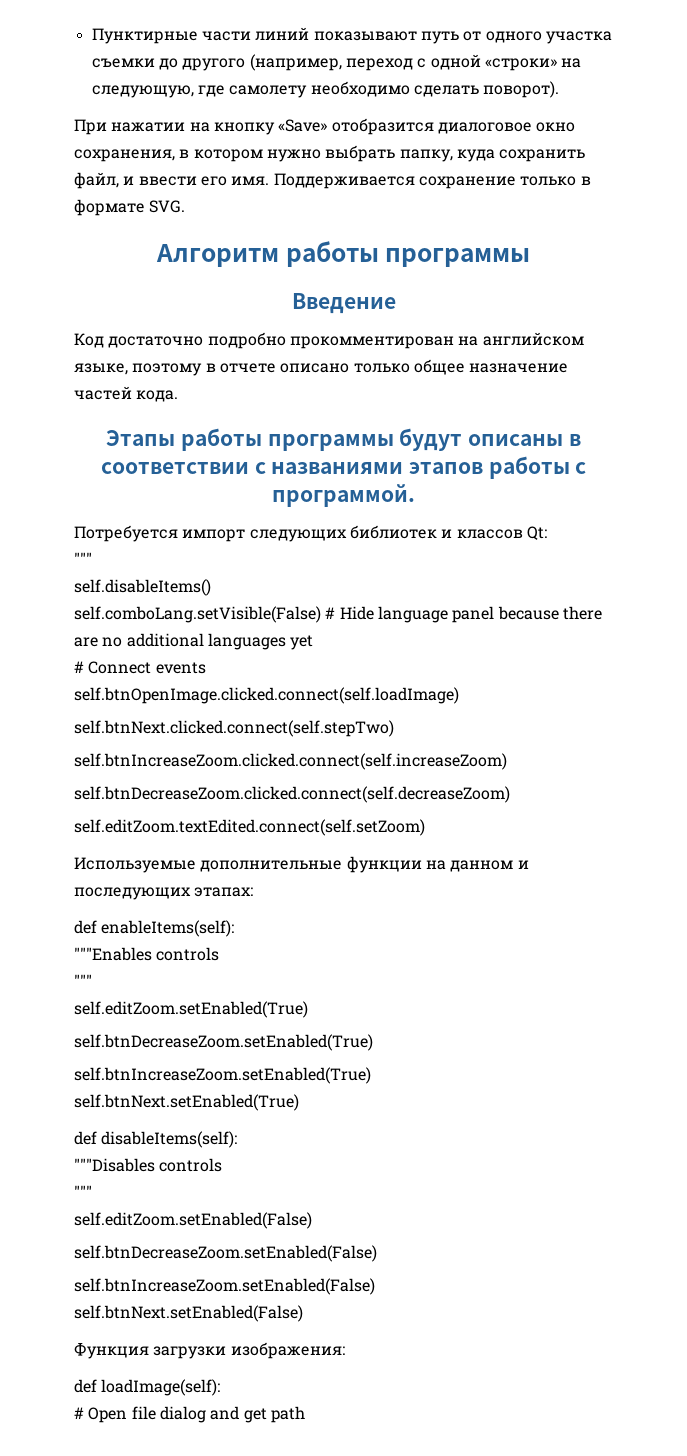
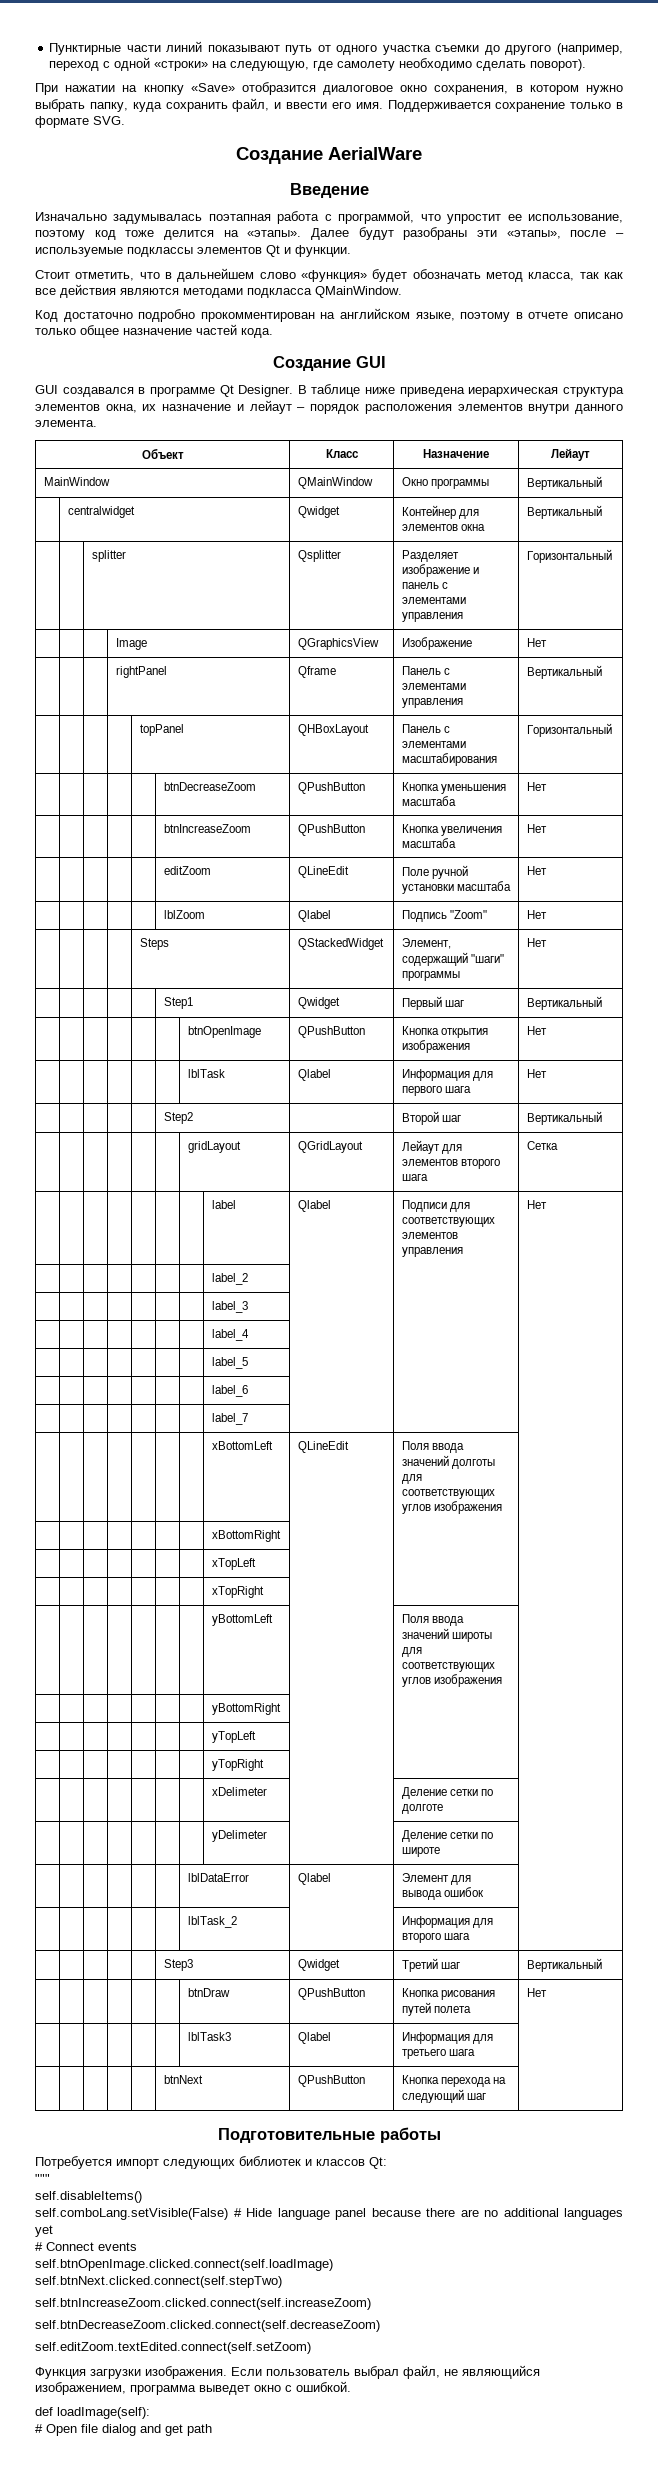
[155,241,531,267] [291,293,396,314] Алгоритм работы программы // Введение -> [236,147,422,164] [289,183,369,198] [35,210,624,224] [35,227,624,240] [35,245,351,257] [35,268,623,282] [35,284,402,298] Создание AerialWare // Введение // Изначально задумывалась поэтапная работа с программой, что упростит ее использование, поэтому код тоже делится на «этапы». Далее будут разобраны эти «этапы», после – используемые подклассы элементов Qt и функции. // Стоит отметить, что в дальнейшем слово «функция» будет обозначать метод класса, так как все действия являются методами подкласса QMainWindow.
[106,428,581,451] [100,456,587,479] [272,484,415,507] Этапы работы программы будут описаны в соответствии с названиями этапов работы с программой. -> [272,356,386,371] [35,384,624,397] [35,400,624,414] [35,420,97,427] [141,448,184,459] [325,449,359,458] [423,449,489,458] [551,448,590,461] [43,477,110,486] [297,477,373,489] [401,477,489,489] [526,476,602,490] [67,506,135,518] [297,506,340,518] [401,505,479,519] [401,524,485,531] [526,505,602,519] [91,550,126,562] [297,550,341,562] [401,550,459,562] [401,564,479,577] [401,582,448,589] [401,597,466,604] [401,612,463,622] [526,549,612,563] [115,638,147,650] [297,638,379,650] [401,637,472,650] [526,638,547,647] [115,666,167,678] [297,666,336,678] [401,666,450,675] [401,683,466,690] [401,698,463,708] [526,665,602,679] [139,724,184,736] [297,724,369,736] [401,724,450,733] [401,741,466,748] [401,753,497,766] [526,723,612,737] [163,782,256,791] [297,782,365,794] [401,782,506,794] [401,796,456,806] [526,782,547,791] [163,824,251,833] [297,824,365,836] [401,824,502,836] [401,838,456,848] [526,824,547,833] [163,866,211,875] [297,866,349,878] [401,865,468,879] [401,881,511,894] [526,866,547,875] [163,910,205,919] [297,910,331,922] [401,910,487,922] [526,910,547,919] [139,938,169,950] [297,938,384,950] [401,938,451,949] [401,952,504,966] [401,971,460,981] [526,938,547,947] [163,997,193,1009] [297,997,340,1009] [401,996,464,1010] [526,996,602,1010] [187,1026,261,1038] [297,1026,365,1038] [401,1026,488,1038] [401,1040,470,1053] [526,1026,547,1035] [187,1069,225,1078] [297,1069,331,1081] [401,1069,493,1081] [401,1086,471,1096] [526,1069,547,1078] [163,1112,193,1124] [401,1111,461,1125] [526,1111,602,1125] [187,1141,241,1153] [297,1141,363,1153] [401,1140,462,1154] [401,1159,500,1169] [401,1174,428,1181] [526,1141,558,1150] [211,1200,236,1209] [297,1200,331,1212] [401,1200,470,1212] [401,1217,495,1227] [401,1232,458,1239] [401,1247,463,1257] [526,1200,547,1209] [211,1273,248,1285] [211,1301,248,1313] [211,1329,249,1341] [211,1357,248,1369] [211,1385,248,1397] [211,1413,248,1425] [211,1441,273,1450] [297,1441,349,1453] [401,1441,464,1453] [401,1455,495,1469] [401,1474,422,1484] [401,1489,495,1499] [401,1501,502,1514] [211,1530,281,1542] [211,1558,256,1570] [211,1586,264,1598] [211,1614,273,1626] [401,1614,464,1626] [401,1628,492,1642] [401,1647,422,1657] [401,1662,495,1672] [401,1674,502,1687] [211,1703,281,1715] [211,1731,256,1743] [211,1759,264,1771] [211,1787,267,1796] [401,1787,493,1799] [401,1804,443,1814] [211,1830,267,1842] [401,1830,493,1842] [401,1847,440,1857] [187,1873,249,1882] [297,1873,331,1885] [401,1873,471,1885] [401,1887,484,1900] [187,1916,237,1928] [401,1916,493,1928] [401,1933,470,1943] [163,1959,193,1971] [297,1959,340,1971] [401,1958,460,1972] [526,1958,602,1972] [187,1988,230,1997] [297,1988,365,2000] [401,1988,495,2000] [401,2002,471,2016] [526,1988,547,1997] [187,2032,231,2041] [297,2032,331,2044] [401,2032,493,2044] [401,2049,475,2059] [163,2075,203,2084] [297,2075,365,2087] [401,2075,506,2087] [401,2089,486,2103] [217,2127,441,2143] Создание GUI // GUI создавался в программе Qt Designer. В таблице ниже приведена иерархическая структура элементов окна, их назначение и лейаут – порядок расположения элементов внутри данного элемента. // Объект | Класс | Назначение | Лейаут // MainWindow | QMainWindow | Окно программы | Вертикальный // | centralwidget | Qwidget | Контейнер для элементов окна | Вертикальный // | | splitter | Qsplitter | Разделяет изображение и панель с элементами управления | Горизонтальный // | | | Image | QGraphicsView | Изображение | Нет // | | | rightPanel | Qframe | Панель с элементами управления | Вертикальный // | | | | topPanel | QHBoxLayout | Панель с элементами масштабирования | Горизонтальный // | | | | | btnDecreaseZoom | QPushButton | Кнопка уменьшения масштаба | Нет // | | | | | btnIncreaseZoom | QPushButton | Кнопка увеличения масштаба | Нет // | | | | | editZoom | QLineEdit | Поле ручной установки масштаба | Нет // | | | | | lblZoom | Qlabel | Подпись "Zoom" | Нет // | | | | Steps | QStackedWidget | Элемент, содержащий "шаги" программы | Нет // | | | | | Step1 | Qwidget | Первый шаг | Вертикальный // | | | | | | btnOpenImage | QPushButton | Кнопка открытия изображения | Нет // | | | | | | lblTask | Qlabel | Информация для первого шага | Нет // | | | | | Step2 | | Второй шаг | Вертикальный // | | | | | | gridLayout | QGridLayout | Лейаут для элементов второго шага | Сетка // | | | | | | | label | Qlabel | Подписи для соответствующих элементов управления | Нет // | | | | | | | label_2 | | | // | | | | | | | label_3 | | | // | | | | | | | label_4 | | | // | | | | | | | label_5 | | | // | | | | | | | label_6 | | | // | | | | | | | label_7 | | | // | | | | | | | xBottomLeft | QLineEdit | Поля ввода значений долготы для соответствующих углов изображения | // | | | | | | | xBottomRight | | | // | | | | | | | xTopLeft | | | // | | | | | | | xTopRight | | | // | | | | | | | yBottomLeft | | Поля ввода значений широты для соответствующих углов изображения | // | | | | | | | yBottomRight | | | // | | | | | | | yTopLeft | | | // | | | | | | | yTopRight | | | // | | | | | | | xDelimeter | | Деление сетки по долготе | // | | | | | | | yDelimeter | | Деление сетки по широте | // | | | | | | lblDataError | Qlabel | Элемент для вывода ошибок | // | | | | | | lblTask_2 | | Информация для второго шага | // | | | | | Step3 | Qwidget | Третий шаг | Вертикальный // | | | | | | btnDraw | QPushButton | Кнопка рисования путей полета | Нет // | | | | | | lblTask3 | Qlabel | Информация для третьего шага | // | | | | | btnNext | QPushButton | Кнопка перехода на следующий шаг | // Подготовительные работы
[74,856,529,873] [74,887,254,900] [74,920,235,937] [74,947,220,961] [74,974,92,987] [74,1001,308,1018] [74,1034,373,1051] [74,1067,371,1084] [74,1094,299,1111] [74,1131,238,1148] [74,1158,223,1172] [74,1185,92,1198] [74,1212,312,1229] [74,1245,377,1262] [74,1278,375,1295] [74,1305,303,1322] [74,1342,345,1359] Используемые дополнительные функции на данном и последующих этапах: // def enableItems(self): // """Enables controls // """ // self.editZoom.setEnabled(True) // self.btnDecreaseZoom.setEnabled(True) // self.btnIncreaseZoom.setEnabled(True) // self.btnNext.setEnabled(True) // def disableItems(self): // """Disables controls // """ // self.editZoom.setEnabled(False) // self.btnDecreaseZoom.setEnabled(False) // self.btnIncreaseZoom.setEnabled(False) // self.btnNext.setEnabled(False) // Функция загрузки изображения: -> [35,2365,540,2379] [35,2381,351,2395] Функция загрузки изображения. Если пользователь выбрал файл, не являющийся изображением, программа выведет окно с ошибкой.

